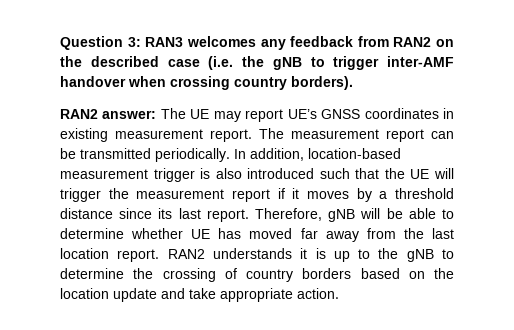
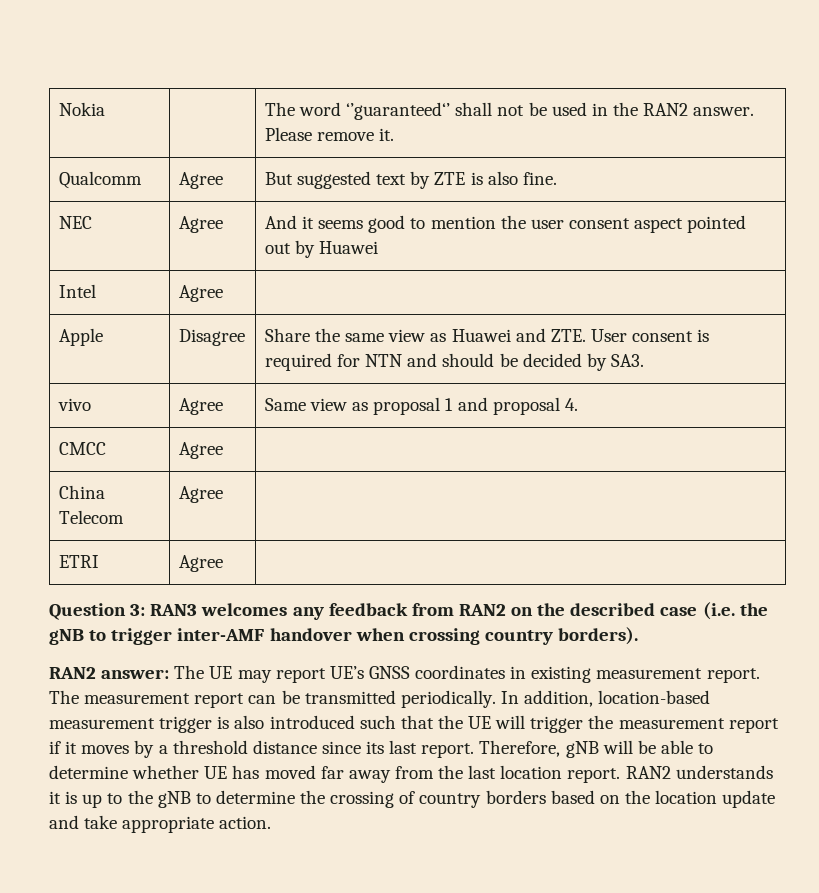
(60, 43) none -> [58,102,105,116] [264,102,755,120] [264,127,395,141] [58,171,142,189] [178,172,223,189] [264,171,557,189] [58,216,92,229] [178,216,223,233] [264,215,747,233] [264,240,379,258] [58,284,96,298] [178,285,223,302] [58,328,103,346] [178,329,245,346] [264,328,710,342] [264,353,644,371] [57,398,91,411] [178,398,223,415] [264,397,578,415] [58,442,106,455] [178,442,223,459] [58,485,105,499] [58,510,124,524] [178,486,223,503] [58,555,99,568] [178,555,223,572] Nokia | | The word ‘’guaranteed‘’ shall not be used in the RAN2 answer. Please remove it. // Qualcomm | Agree | But suggested text by ZTE is also fine. // NEC | Agree | And it seems good to mention the user consent aspect pointed out by Huawei // Intel | Agree | // Apple | Disagree | Share the same view as Huawei and ZTE. User consent is required for NTN and should be decided by SA3. // vivo | Agree | Same view as proposal 1 and proposal 4. // CMCC | Agree | // China Telecom | Agree | // ETRI | Agree | //

